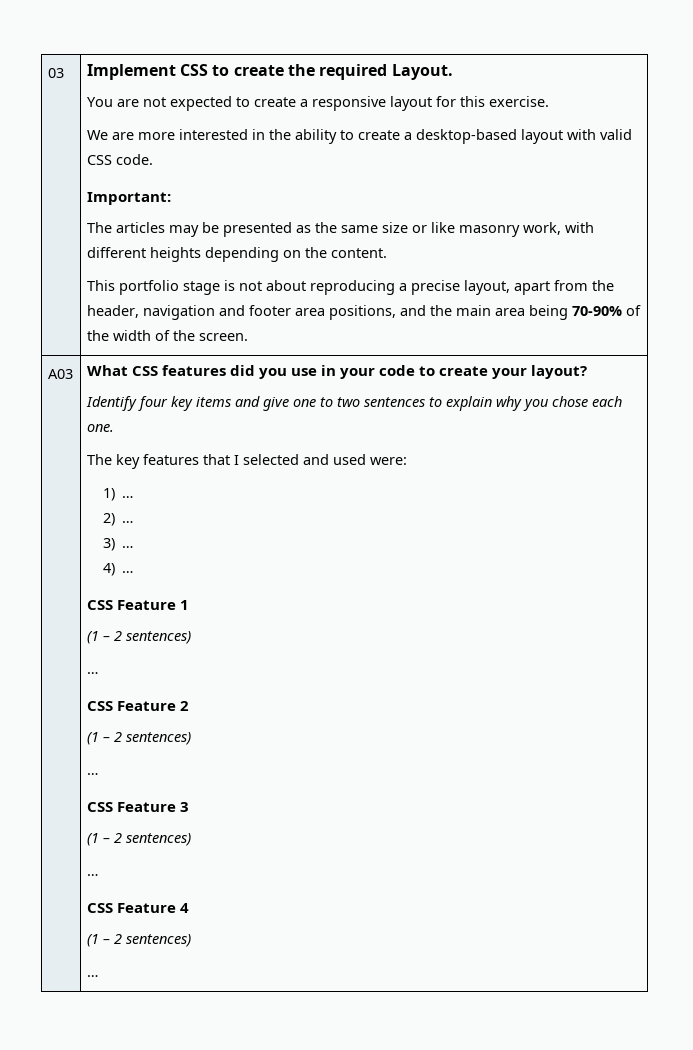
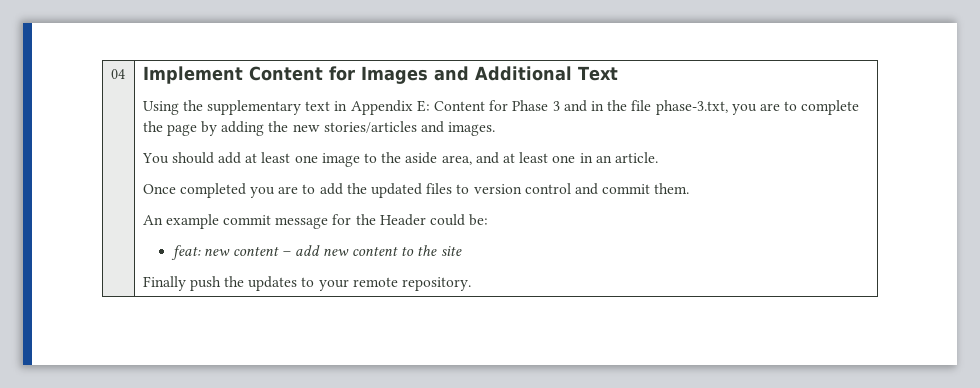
[47,68,64,78] 03 -> [110,69,125,79] 04
[180,64,453,80] [86,96,549,111] [86,129,632,144] [86,154,153,165] [86,192,171,205] [86,222,594,237] [86,247,387,262] [86,280,614,295] [86,305,641,320] [86,330,248,341] [47,369,73,379] [86,365,588,379] [85,396,622,411] [86,424,114,432] [86,454,407,469] [102,488,133,501] [102,513,133,526] [102,538,133,551] [102,563,133,576] [86,600,189,610] [86,631,191,644] [86,672,98,674] [86,701,189,711] [86,732,191,745] [86,773,98,775] [86,802,189,812] [86,833,191,846] [86,874,98,876] [86,903,189,913] [86,934,191,947] [86,975,98,977] CSS to create the required Layout. // You are not expected to create a responsive layout for this exercise. // We are more interested in the ability to create a desktop-based layout with valid CSS code. // Important: // The articles may be presented as the same size or like masonry work, with different heights depending on the content. // This portfolio stage is not about reproducing a precise layout, apart from the header, navigation and footer area positions, and the main area being 70-90% of the width of the screen. // A03 | What CSS features did you use in your code to create your layout? // Identify four key items and give one to two sentences to explain why you chose each one. // The key features that I selected and used were: // 1) … // 2) … // 3) … // 4) … // CSS Feature 1 // (1 – 2 sentences) // … // CSS Feature 2 // (1 – 2 sentences) // … // CSS Feature 3 // (1 – 2 sentences) // … // CSS Feature 4 // (1 – 2 sentences) // … -> [248,66,618,84] [142,100,860,115] [142,121,496,136] [141,152,658,167] [142,183,690,198] [142,214,489,229] [170,245,462,260] [142,276,472,291] Content for Images and Additional Text // Using the supplementary text in Appendix E: Content for Phase 3 and in the file phase-3.txt, you are to complete the page by adding the new stories/articles and images. // You should add at least one image to the aside area, and at least one in an article. // Once completed you are to add the updated files to version control and commit them. // An example commit message for the Header could be: // feat: new content – add new content to the site // Finally push the updates to your remote repository.

